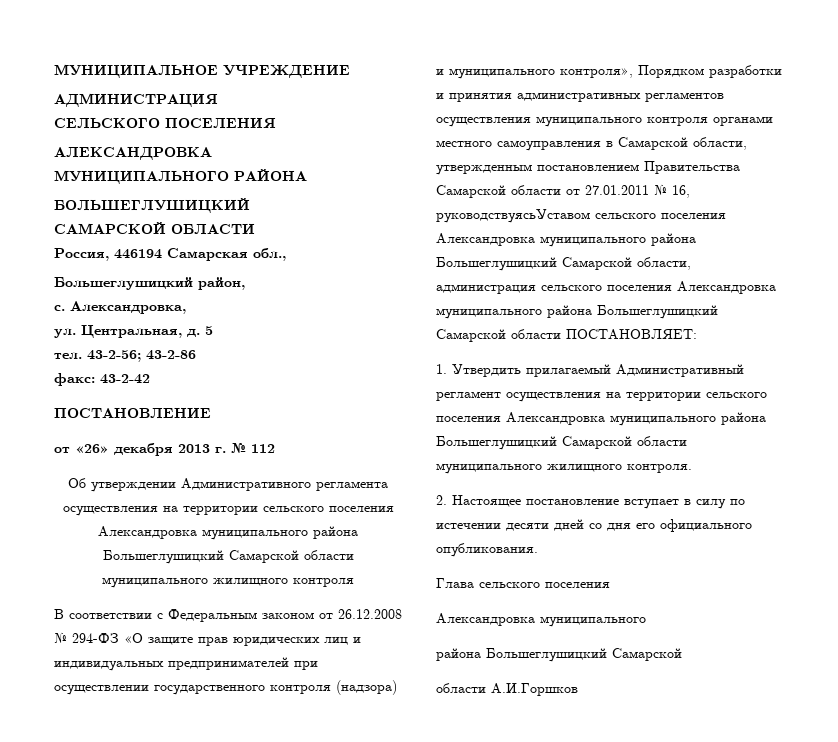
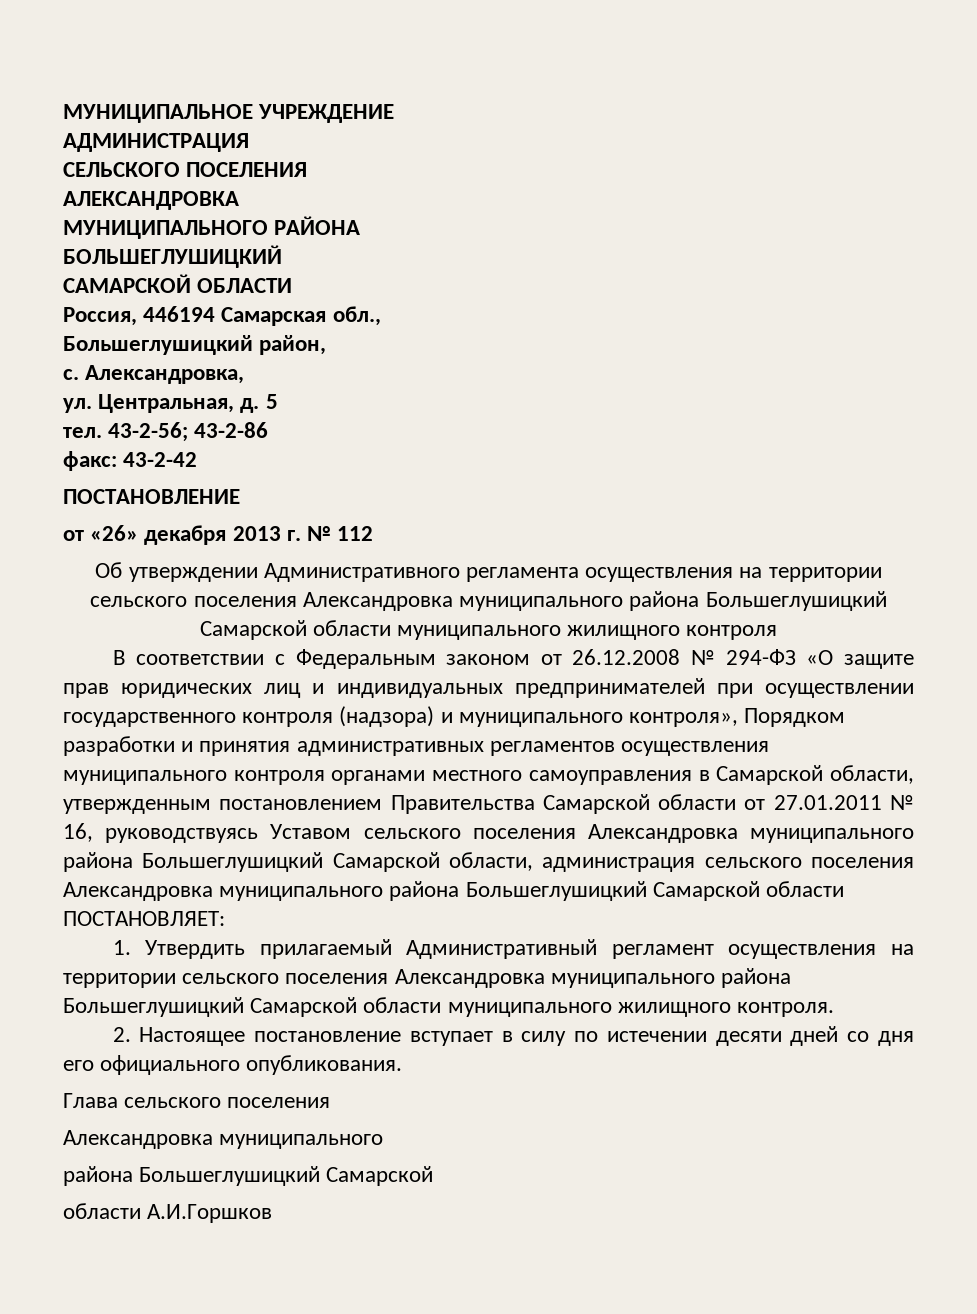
[436,209,590,223] руководствуясьУставом -> [105,824,352,843] руководствуясь Уставом

